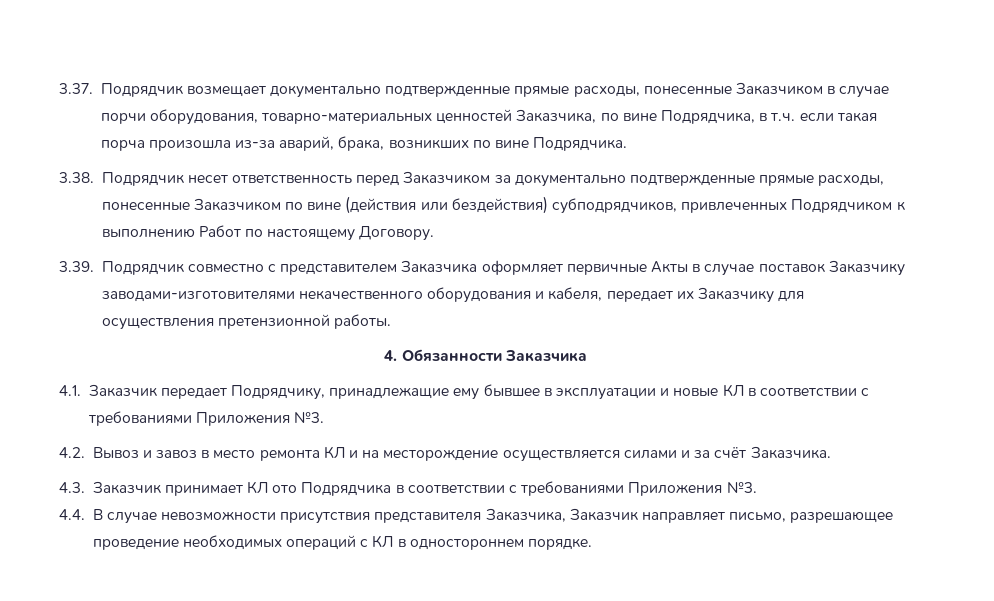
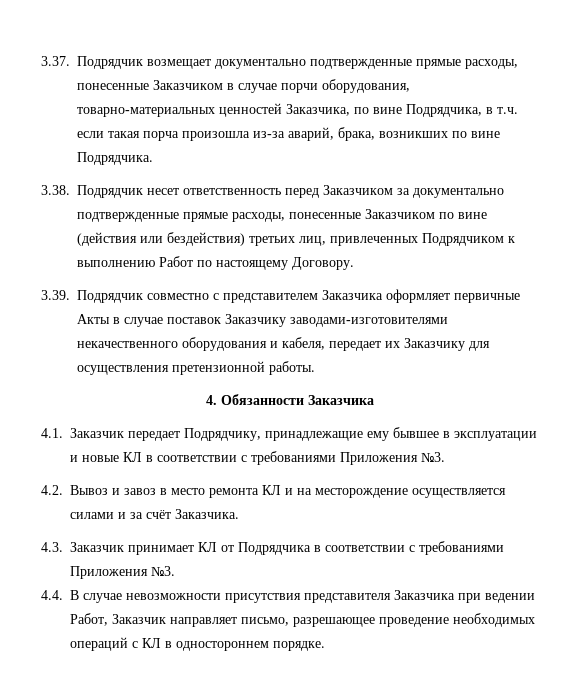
[552,198,678,214] субподрядчиков, -> [249,236,326,246] третьих лиц,
[272,485,298,493] ото -> [221,545,234,552] от
[485,508,566,522] Заказчика, -> [394,590,535,603] [70,613,108,626] Заказчика при ведении Работ,

